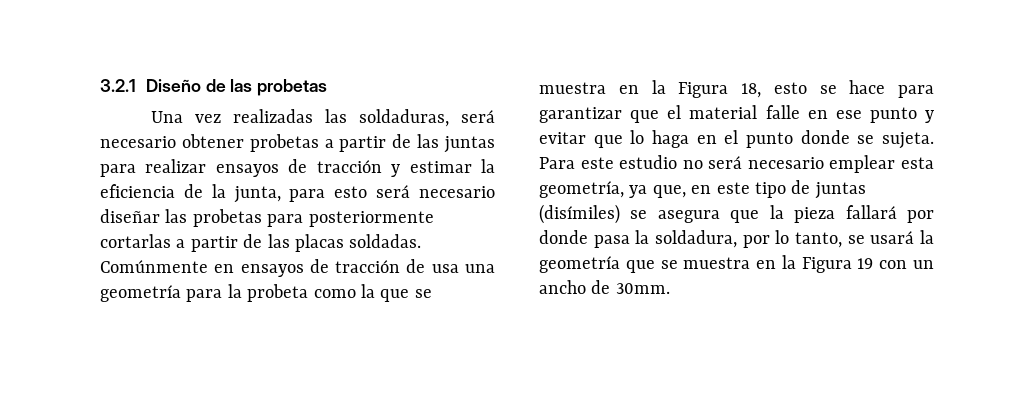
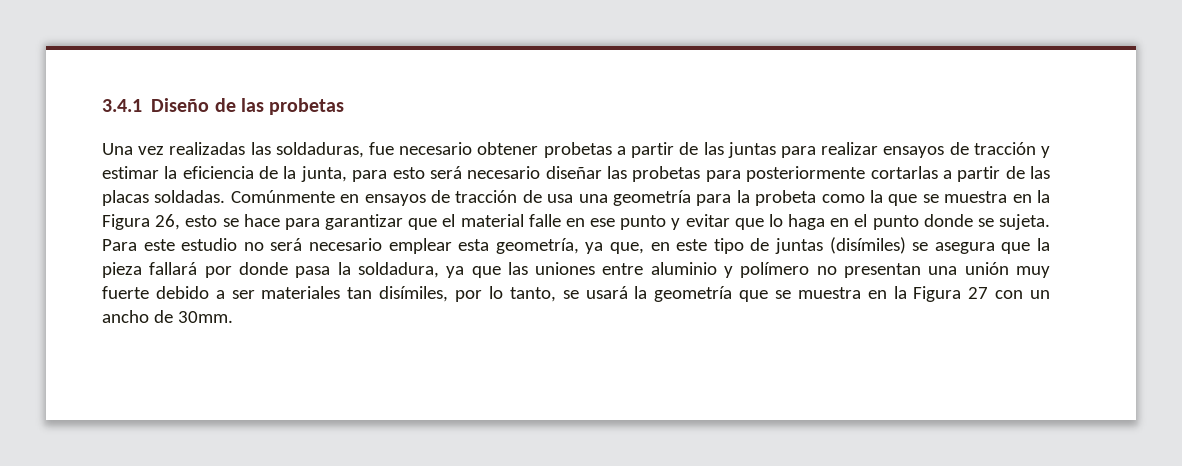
[100,79,136,92] 3.2.1 -> [102,99,142,112] 3.4.1
[461,110,495,123] será -> [369,142,395,155] fue
[741,83,761,98] 18, -> [155,214,181,230] 26,
(737, 239) none -> [446,262,1050,278] [102,286,449,302] ya que las uniones entre aluminio y polímero no presentan una unión muy fuerte debido a ser materiales tan disímiles,
[857,258,874,269] 19 -> [968,287,989,299] 27

